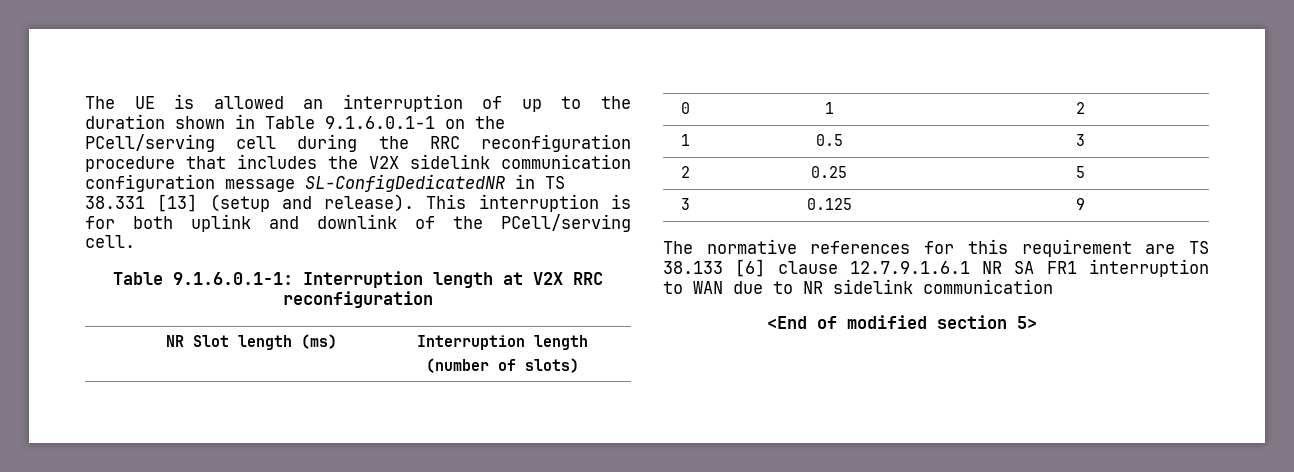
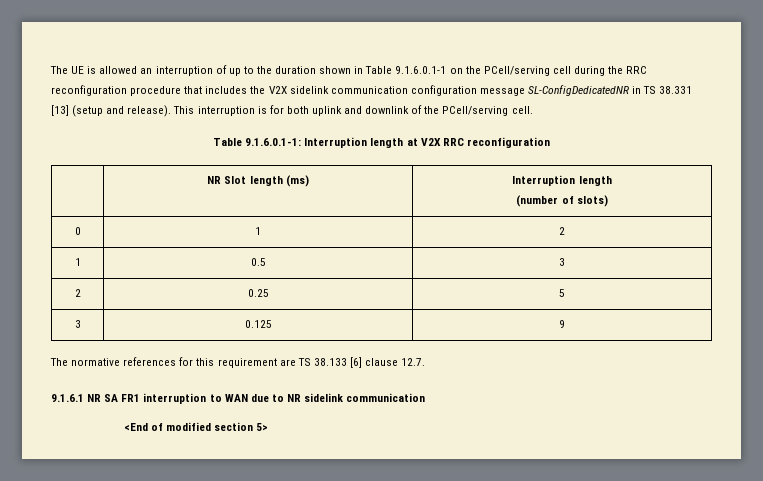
[849,261,970,274] 12.7.9.1.6.1 -> [401,358,426,366] [51,394,84,402] 12.7. // 9.1.6.1

